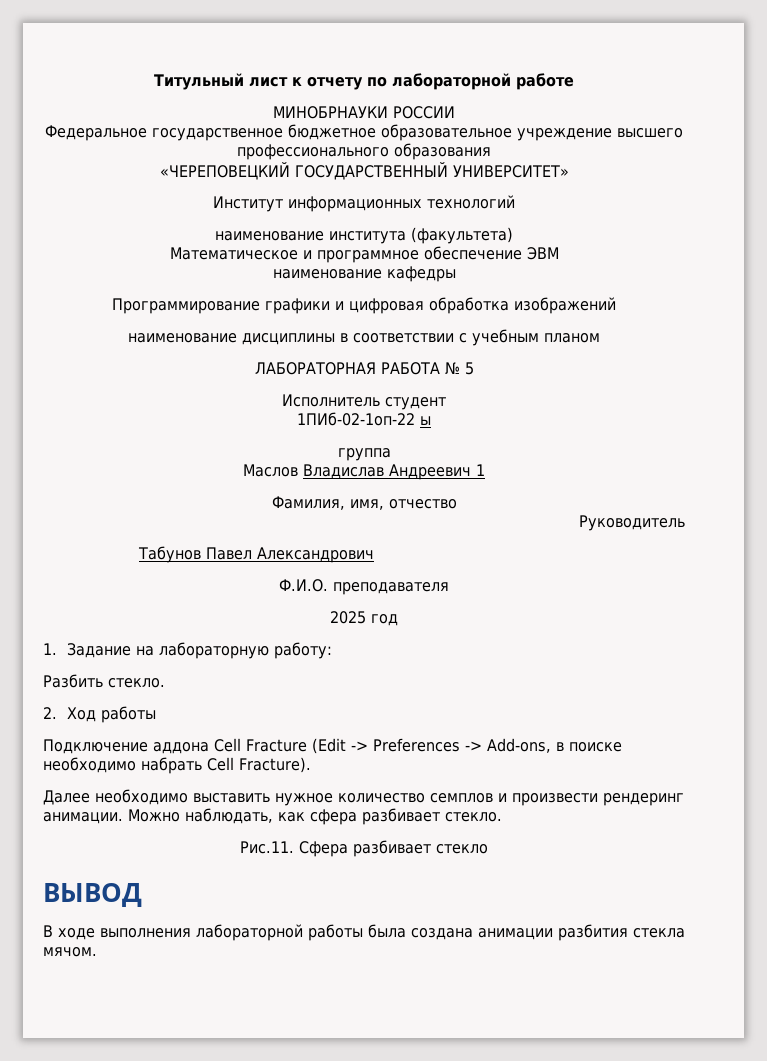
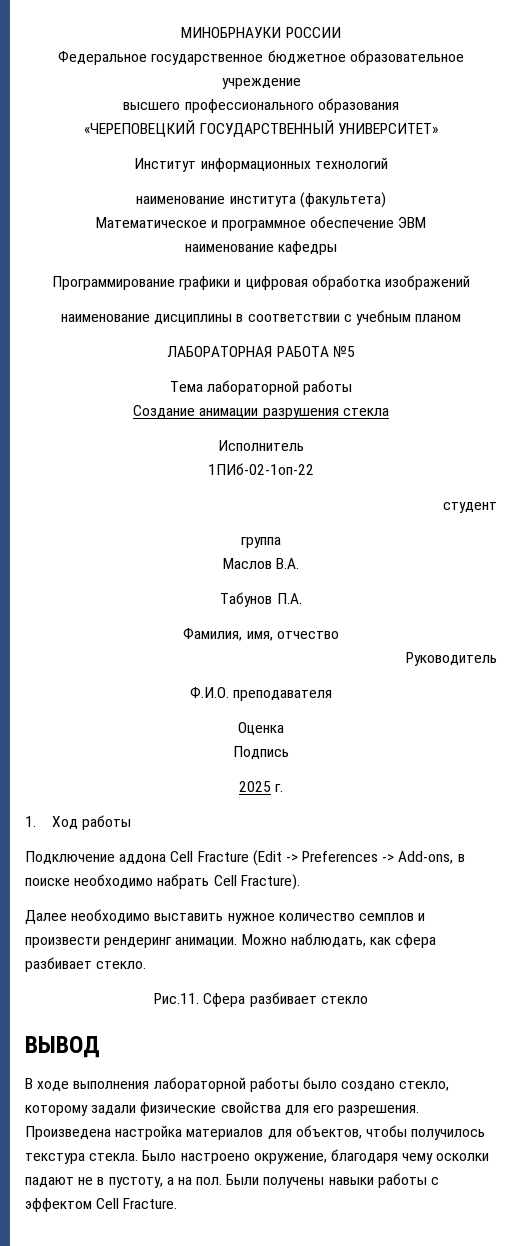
[154,73,574,90] Титульный лист к отчету по лабораторной работе // -> (181, 32) none
(612, 134) none -> (301, 83) //
[444,362,474,375] № 5 -> [332,345,355,357] [169,380,353,395] [133,405,389,419] №5 // Тема лабораторной работы // Создание анимации разрушения стекла
[385,397,446,410] студент -> (304, 445) none
[420,416,431,425] ы -> [443,502,497,513] // студент
[303,464,485,480] Владислав Андреевич 1 -> [276,558,300,569] [220,592,302,607] В.А. // Табунов П.А.
[137,546,374,563] // Табунов Павел Александрович -> (497, 659) none
[330,611,398,626] [43,642,332,659] [43,674,165,688] [43,707,57,719] 2025 год // 1. Задание на лабораторную работу: // Разбить стекло. // 2. -> [238,722,284,735] [233,746,289,759] [238,781,284,792] [25,816,36,827] Оценка // Подпись // 2025 г. // 1.
[368,924,685,941] [43,947,97,957] была создана анимации разбития стекла мячом. -> [302,1077,450,1091] [25,1101,420,1116] [25,1125,486,1140] [25,1149,490,1164] [25,1173,440,1188] [25,1198,178,1212] было создано стекло, которому задали физические свойства для его разрешения. Произведена настройка материалов для объектов, чтобы получилось текстура стекла. Было настроено окружение, благодаря чему осколки падают не в пустоту, а на пол. Были получены навыки работы с эффектом Cell Fracture.

